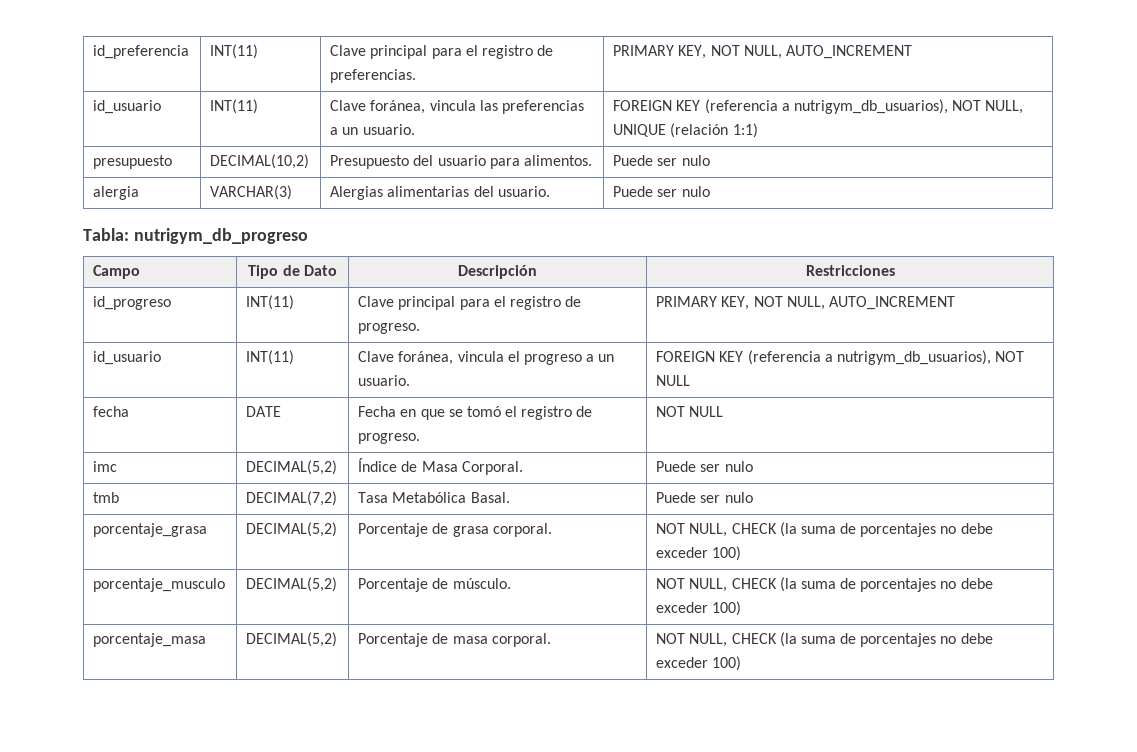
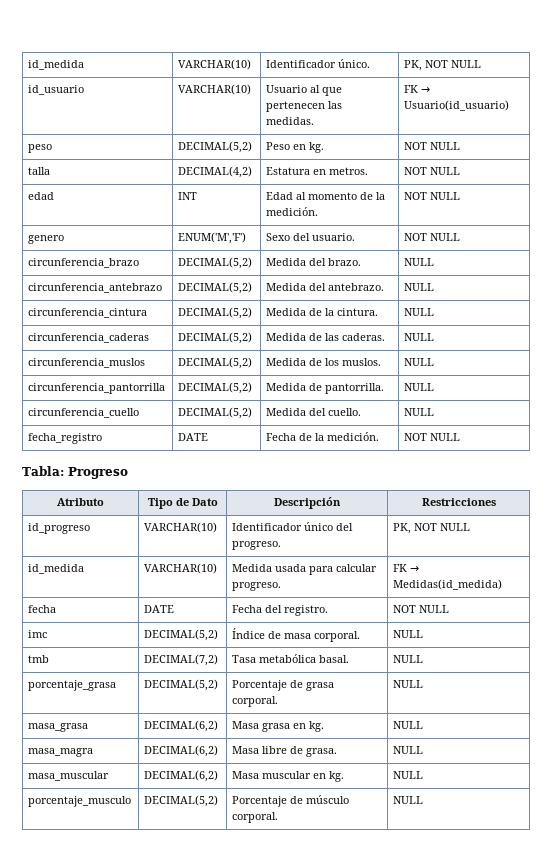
[93,45,190,59] [210,44,259,59] [330,45,554,59] [330,69,417,83] [613,45,912,59] [93,100,162,114] [210,99,259,114] [330,100,584,114] [330,124,415,135] [613,99,1024,114] [613,123,758,138] [93,155,173,169] [210,154,310,169] [330,155,592,169] [613,155,710,166] [93,186,140,200] [210,185,293,200] [330,186,550,200] [613,186,710,197] id_preferencia | INT(11) | Clave principal para el registro de preferencias. | PRIMARY KEY, NOT NULL, AUTO_INCREMENT // id_usuario | INT(11) | Clave foránea, vincula las preferencias a un usuario. | FOREIGN KEY (referencia a nutrigym_db_usuarios), NOT NULL, UNIQUE (relación 1:1) // presupuesto | DECIMAL(10,2) | Presupuesto del usuario para alimentos. | Puede ser nulo // alergia | VARCHAR(3) | Alergias alimentarias del usuario. | Puede ser nulo -> [28,60,85,70] [178,59,252,70] [266,59,371,68] [404,60,482,71] [28,85,85,95] [178,84,252,95] [266,85,343,96] [266,101,343,112] [266,117,315,125] [404,85,431,93] [404,100,510,111] [28,144,53,153] [178,141,253,153] [266,142,325,153] [404,142,461,150] [28,167,51,175] [178,166,253,178] [266,167,369,175] [404,167,461,175] [28,192,55,200] [178,192,198,200] [266,192,386,200] [266,207,319,216] [404,192,461,200] [28,235,65,244] [178,232,247,244] [266,233,356,241] [404,233,461,241] [28,258,140,268] [178,257,253,269] [266,258,362,266] [404,258,435,266] [28,283,163,293] [178,282,253,294] [266,283,385,291] [404,283,435,291] [28,308,148,318] [178,307,253,319] [266,308,379,316] [404,308,435,316] [28,333,150,343] [178,332,253,344] [266,333,386,341] [404,333,435,341] [28,358,146,368] [178,357,253,369] [266,358,382,366] [404,358,435,366] [28,383,166,394] [178,382,253,394] [266,383,385,394] [404,383,435,391] [28,408,140,418] [178,407,253,419] [266,408,362,416] [404,408,435,416] [28,433,103,444] [178,433,209,441] [266,432,380,441] [404,433,461,441] id_medida | VARCHAR(10) | Identificador único. | PK, NOT NULL // id_usuario | VARCHAR(10) | Usuario al que pertenecen las medidas. | FK → Usuario(id_usuario) // peso | DECIMAL(5,2) | Peso en kg. | NOT NULL // talla | DECIMAL(4,2) | Estatura en metros. | NOT NULL // edad | INT | Edad al momento de la medición. | NOT NULL // genero | ENUM('M','F') | Sexo del usuario. | NOT NULL // circunferencia_brazo | DECIMAL(5,2) | Medida del brazo. | NULL // circunferencia_antebrazo | DECIMAL(5,2) | Medida del antebrazo. | NULL // circunferencia_cintura | DECIMAL(5,2) | Medida de la cintura. | NULL // circunferencia_caderas | DECIMAL(5,2) | Medida de las caderas. | NULL // circunferencia_muslos | DECIMAL(5,2) | Medida de los muslos. | NULL // circunferencia_pantorrilla | DECIMAL(5,2) | Medida de pantorrilla. | NULL // circunferencia_cuello | DECIMAL(5,2) | Medida del cuello. | NULL // fecha_registro | DATE | Fecha de la medición. | NOT NULL
[133,228,308,244] [93,265,141,279] nutrigym_db_progreso // Campo -> [67,467,128,479] [57,498,104,506] Progreso // Atributo
[246,295,295,310] [358,296,582,310] [358,323,421,334] [656,296,955,310] [93,351,162,365] [246,350,295,365] [358,351,615,365] [358,375,411,386] [656,350,1025,365] [656,375,691,386] [93,406,130,417] [246,406,282,417] [358,406,593,420] [358,433,421,444] INT(11) | Clave principal para el registro de progreso. | PRIMARY KEY, NOT NULL, AUTO_INCREMENT // id_usuario | INT(11) | Clave foránea, vincula el progreso a un usuario. | FOREIGN KEY (referencia a nutrigym_db_usuarios), NOT NULL // fecha | DATE | Fecha en que se tomó el registro de progreso. -> [144,522,218,533] [232,522,354,531] [232,541,282,550] [393,523,471,534] [28,564,85,574] [144,563,218,574] [232,564,378,575] [232,582,282,591] [393,564,420,572] [393,579,503,590] [28,605,57,613] [144,605,175,613] [232,605,329,616] VARCHAR(10) | Identificador único del progreso. | PK, NOT NULL // id_medida | VARCHAR(10) | Medida usada para calcular progreso. | FK → Medidas(id_medida) // fecha | DATE | Fecha del registro.
[421,461,523,475] [656,461,753,472] [93,492,120,503] [246,491,338,506] [358,492,510,503] [656,492,753,503] Masa Corporal. | Puede ser nulo // tmb | DECIMAL(7,2) | Tasa Metabólica Basal. | Puede ser nulo -> [284,631,361,642] [393,630,424,638] [28,655,50,663] [144,654,219,666] [232,654,350,663] [393,655,424,663] masa corporal. | NULL // tmb | DECIMAL(7,2) | Tasa metabólica basal. | NULL
[656,522,993,537] [656,546,742,561] [93,578,226,592] [246,577,338,592] [358,578,511,592] [656,577,993,592] [656,601,742,616] [93,633,207,647] [246,632,338,647] [358,633,551,647] [656,632,993,647] [656,656,742,671] NOT NULL, CHECK (la suma de porcentajes no debe exceder 100) // porcentaje_musculo | DECIMAL(5,2) | Porcentaje de músculo. | NOT NULL, CHECK (la suma de porcentajes no debe exceder 100) // porcentaje_masa | DECIMAL(5,2) | Porcentaje de masa corporal. | NOT NULL, CHECK (la suma de porcentajes no debe exceder 100) -> [393,680,424,688] [28,723,89,732] [144,720,219,732] [232,721,325,732] [393,721,424,729] [28,748,94,757] [144,745,219,757] [232,746,338,757] [393,746,424,754] [28,771,110,781] [144,770,219,782] [232,771,345,782] [393,771,424,779] [28,796,132,807] [144,795,219,807] [232,795,350,807] [232,812,279,823] [393,796,424,804] NULL // masa_grasa | DECIMAL(6,2) | Masa grasa en kg. | NULL // masa_magra | DECIMAL(6,2) | Masa libre de grasa. | NULL // masa_muscular | DECIMAL(6,2) | Masa muscular en kg. | NULL // porcentaje_musculo | DECIMAL(5,2) | Porcentaje de músculo corporal. | NULL

